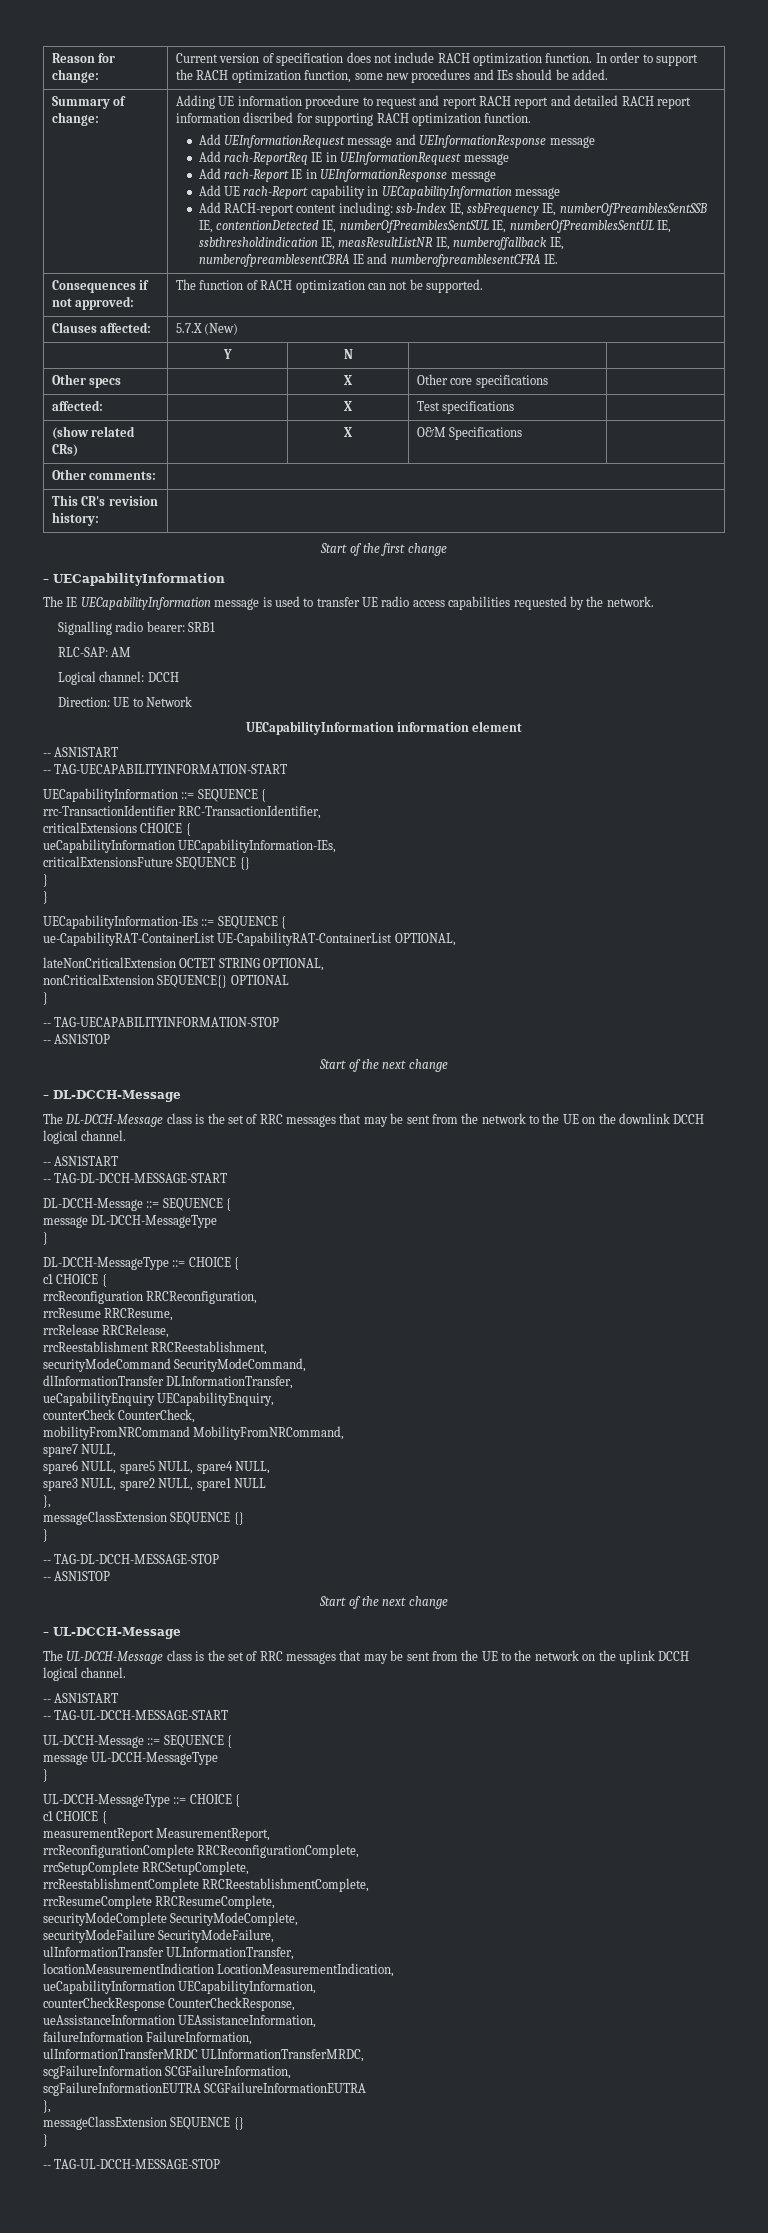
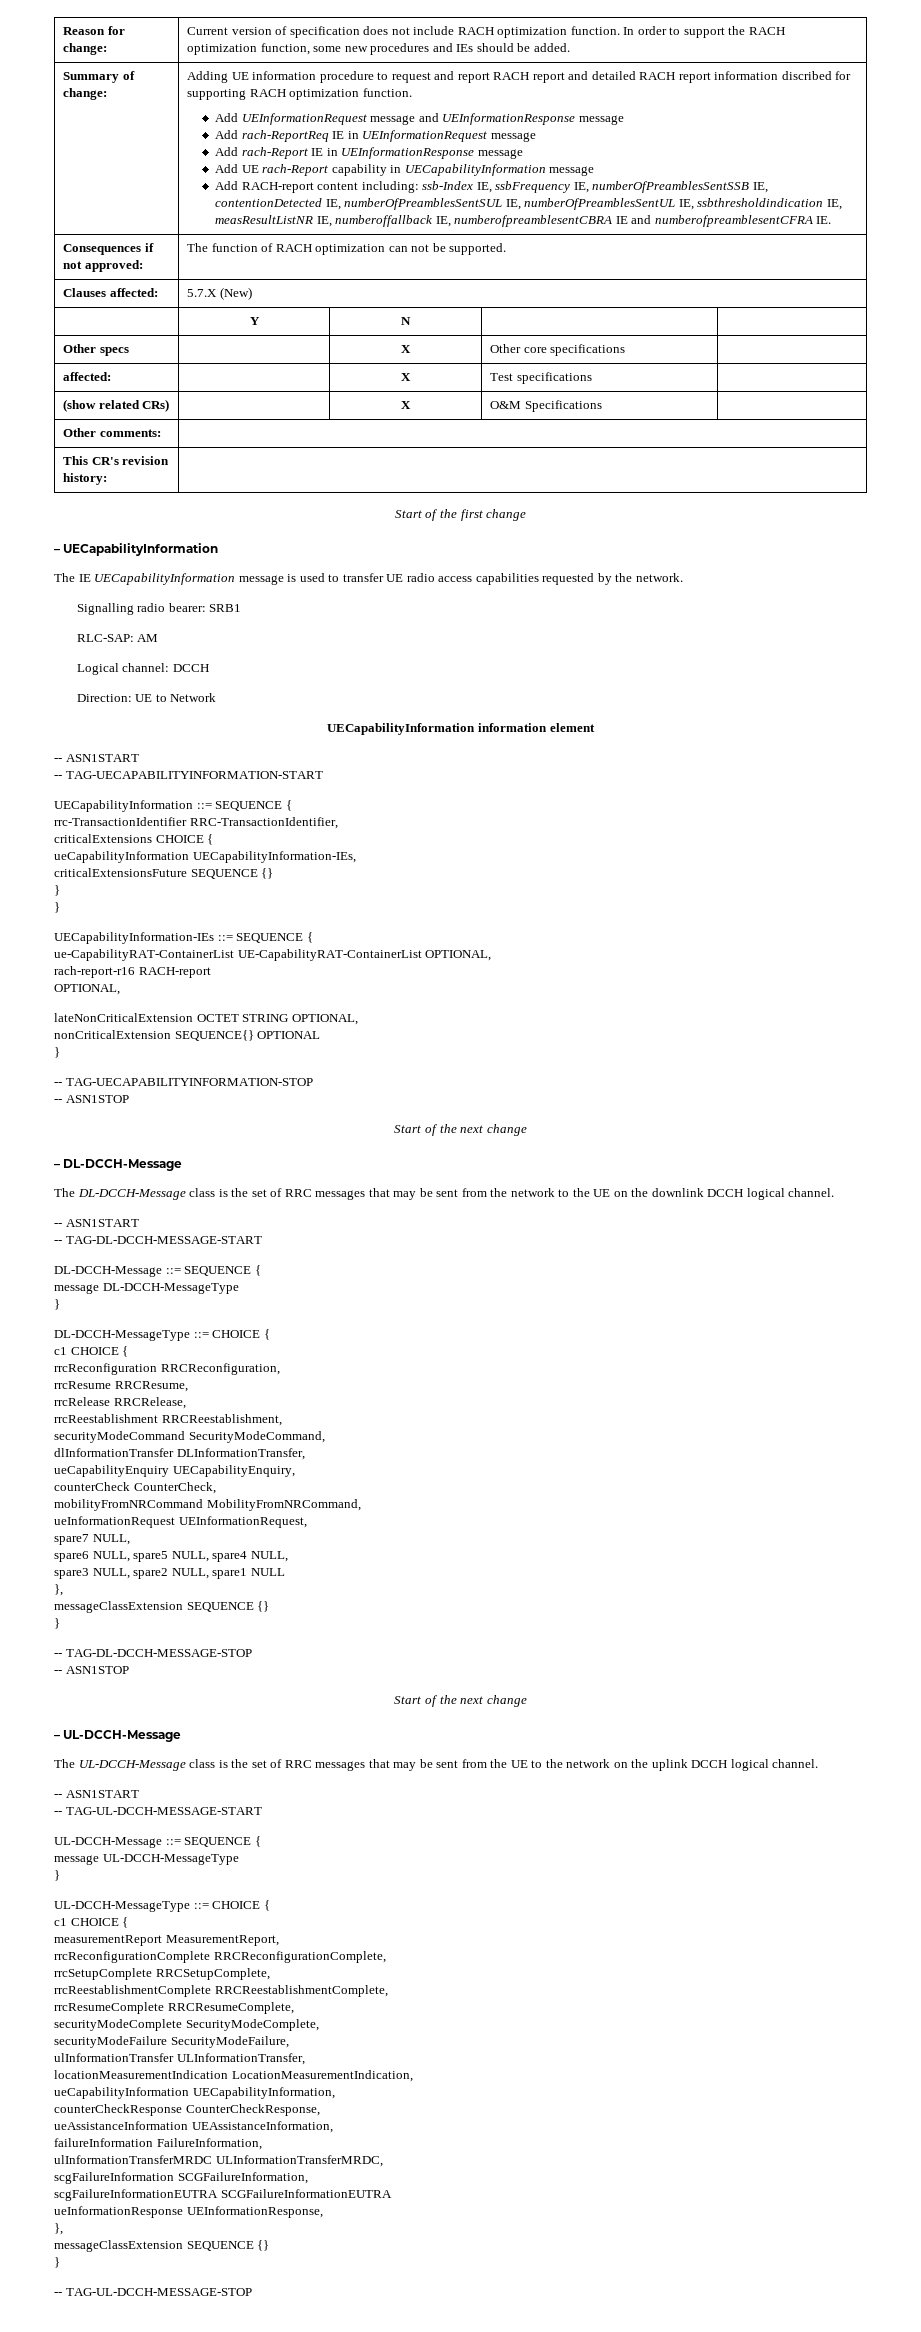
(456, 939) none -> [54,966,211,978] [54,984,120,995] // rach-report-r16 RACH-report // OPTIONAL,
(345, 1433) none -> [54,1516,307,1528] // ueInformationRequest UEInformationRequest,
(367, 2087) none -> [54,2206,323,2218] // ueInformationResponse UEInformationResponse,

